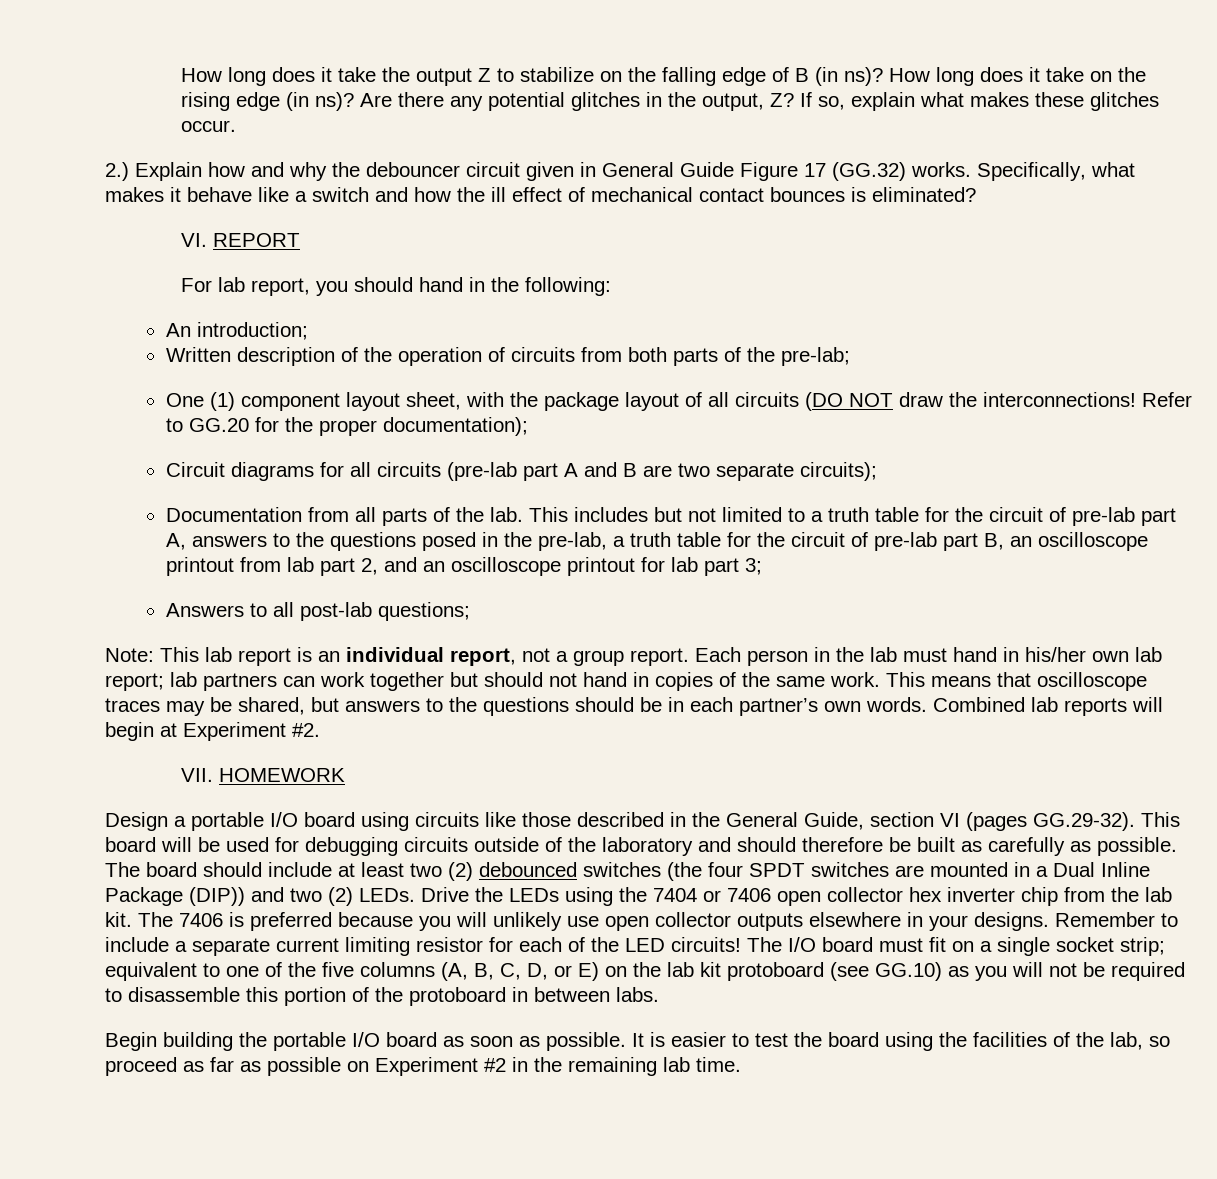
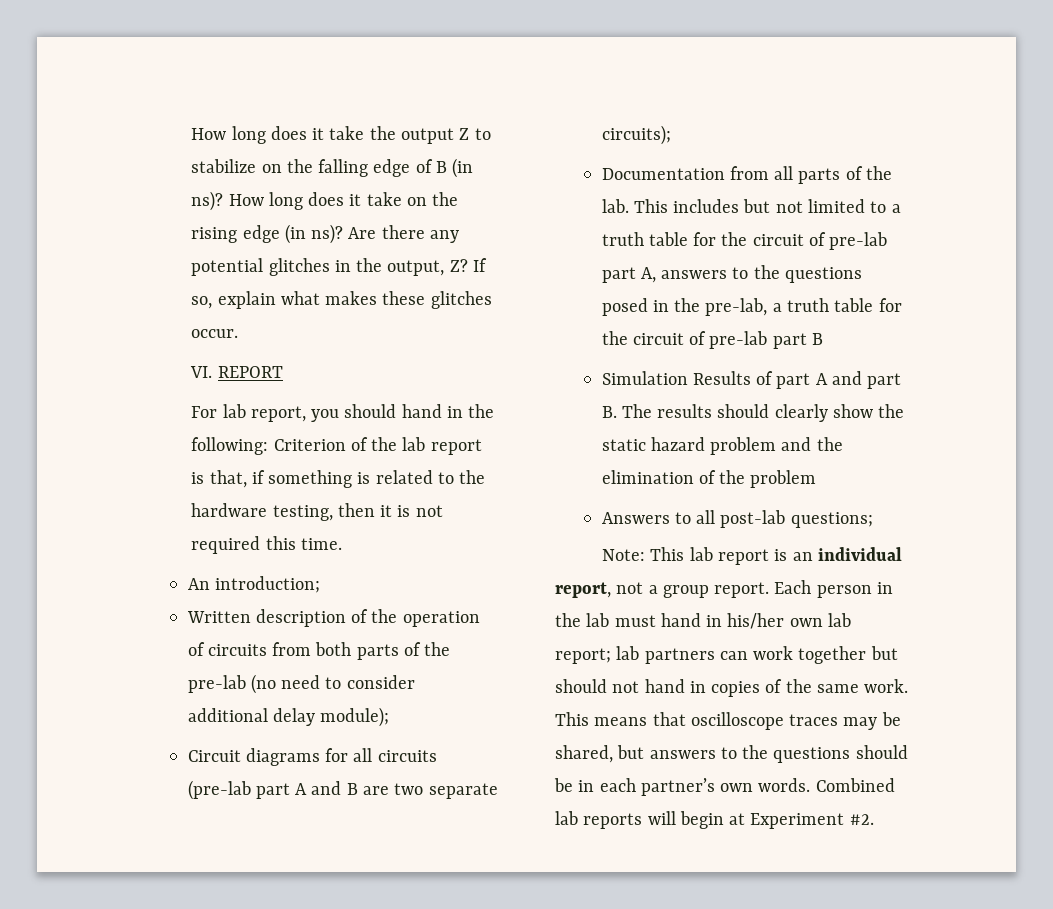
[105,162,1135,181] [105,187,976,202] // 2.) Explain how and why the debouncer circuit given in General Guide Figure 17 (GG.32) works. Specifically, what makes it behave like a switch and how the ill effect of mechanical contact bounces is eliminated? -> (239, 333) none
(612, 286) none -> [273,437,482,455] [191,470,486,488] [191,503,443,521] [191,536,342,554] Criterion of the lab report is that, if something is related to the hardware testing, then it is not required this time.
[780,347,850,366] [165,392,1192,411] [165,417,528,436] pre-lab; // One (1) component layout sheet, with the package layout of all circuits (DO NOT draw the interconnections! Refer to GG.20 for the proper documentation); -> [187,674,415,694] [187,707,390,727] pre-lab (no need to consider additional delay module);
[983,532,1148,551] [165,557,762,576] B, an oscilloscope printout from lab part 2, and an oscilloscope printout for lab part 3; -> [811,333,823,345] [601,371,902,389] [601,404,905,422] [601,437,843,455] [601,470,817,488] B // Simulation Results of part A and part B. The results should clearly show the static hazard problem and the elimination of the problem
[181,768,346,782] [105,812,1180,831] [105,837,1177,856] [105,862,1150,881] [105,887,1172,906] [105,912,1178,931] [105,937,1165,956] [105,962,1185,981] [105,987,659,1006] [105,1032,1170,1051] [105,1057,741,1076] // VII. HOMEWORK // Design a portable I/O board using circuits like those described in the General Guide, section VI (pages GG.29-32). This board will be used for debugging circuits outside of the laboratory and should therefore be built as carefully as possible. The board should include at least two (2) debounced switches (the four SPDT switches are mounted in a Dual Inline Package (DIP)) and two (2) LEDs. Drive the LEDs using the 7404 or 7406 open collector hex inverter chip from the lab kit. The 7406 is preferred because you will unlikely use open collector outputs elsewhere in your designs. Remember to include a separate current limiting resistor for each of the LED circuits! The I/O board must fit on a single socket strip; equivalent to one of the five columns (A, B, C, D, or E) on the lab kit protoboard (see GG.10) as you will not be required to disassemble this portion of the protoboard in between labs. // Begin building the portable I/O board as soon as possible. It is easier to test the board using the facilities of the lab, so proceed as far as possible on Experiment #2 in the remaining lab time. -> (874, 819) none

